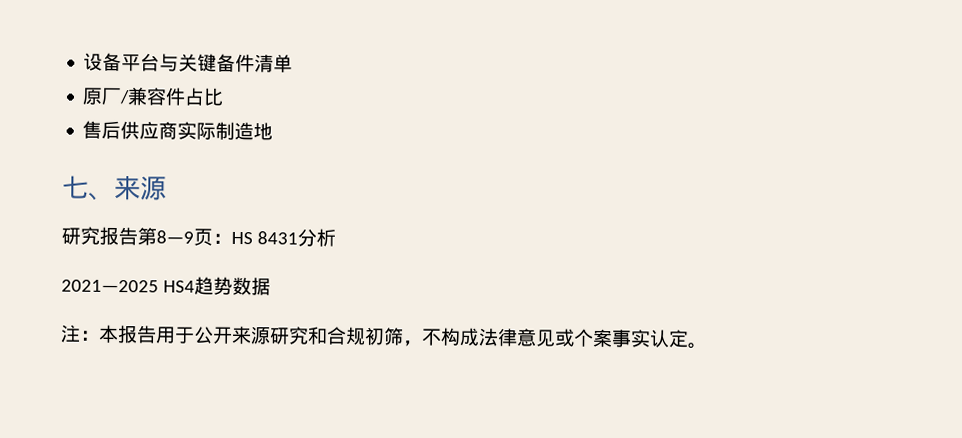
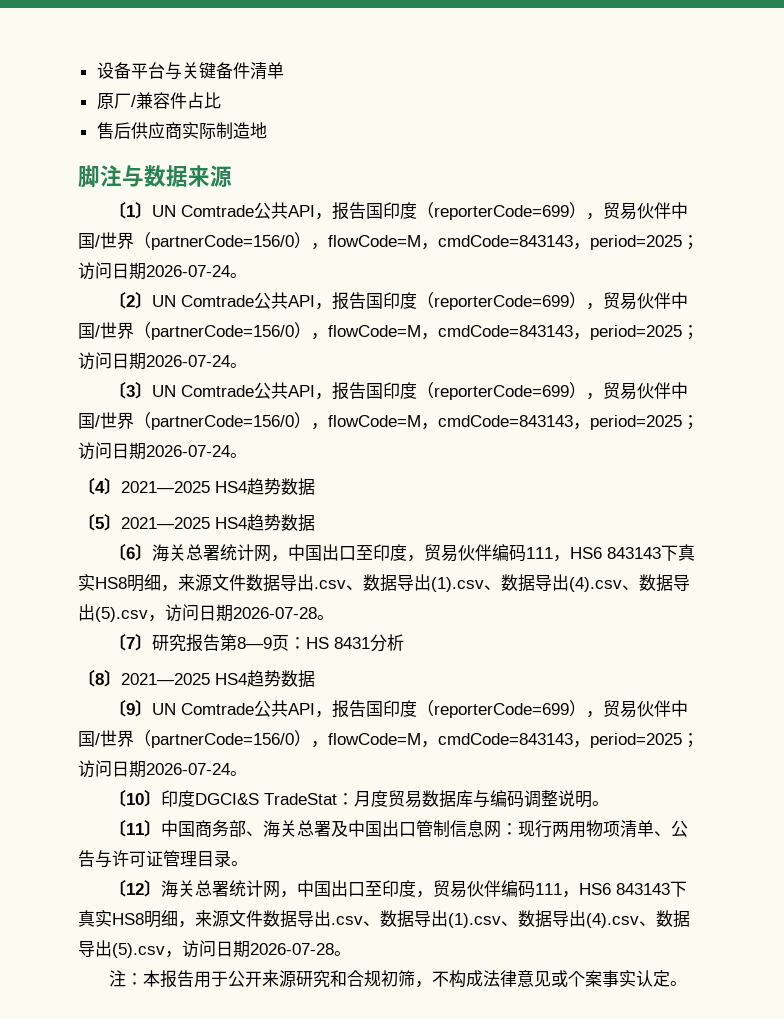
[62,175,115,201] 七、 -> [78,165,188,188] 脚注与数据
(167, 188) none -> [109,202,689,220] [78,232,699,250] [78,262,247,280] [109,292,689,310] [78,322,699,340] [78,352,247,370] [109,382,689,400] [78,412,699,430] [78,442,247,460] [78,478,315,496] [78,514,315,532] [109,544,696,562] [78,574,690,592] [78,604,334,622] [109,634,153,651] 〔1〕UN Comtrade公共API，报告国印度（reporterCode=699），贸易伙伴中国/世界（partnerCode=156/0），flowCode=M，cmdCode=843143，period=2025；访问日期2026-07-24。 // 〔2〕UN Comtrade公共API，报告国印度（reporterCode=699），贸易伙伴中国/世界（partnerCode=156/0），flowCode=M，cmdCode=843143，period=2025；访问日期2026-07-24。 // 〔3〕UN Comtrade公共API，报告国印度（reporterCode=699），贸易伙伴中国/世界（partnerCode=156/0），flowCode=M，cmdCode=843143，period=2025；访问日期2026-07-24。 // 〔4〕2021—2025 HS4趋势数据 // 〔5〕2021—2025 HS4趋势数据 // 〔6〕海关总署统计网，中国出口至印度，贸易伙伴编码111，HS6 843143下真实HS8明细，来源文件数据导出.csv、数据导出(1).csv、数据导出(4).csv、数据导出(5).csv，访问日期2026-07-28。 // 〔7〕
[61,276,271,296] 2021—2025 HS4趋势数据 -> [78,670,315,688] [109,700,689,718] [78,730,699,748] [78,760,247,778] [109,790,610,808] [109,820,689,838] [78,850,248,868] [109,880,688,898] [78,910,690,928] [78,940,351,958] 〔8〕2021—2025 HS4趋势数据 // 〔9〕UN Comtrade公共API，报告国印度（reporterCode=699），贸易伙伴中国/世界（partnerCode=156/0），flowCode=M，cmdCode=843143，period=2025；访问日期2026-07-24。 // 〔10〕印度DGCI&S TradeStat：月度贸易数据库与编码调整说明。 // 〔11〕中国商务部、海关总署及中国出口管制信息网：现行两用物项清单、公告与许可证管理目录。 // 〔12〕海关总署统计网，中国出口至印度，贸易伙伴编码111，HS6 843143下真实HS8明细，来源文件数据导出.csv、数据导出(1).csv、数据导出(4).csv、数据导出(5).csv，访问日期2026-07-28。

